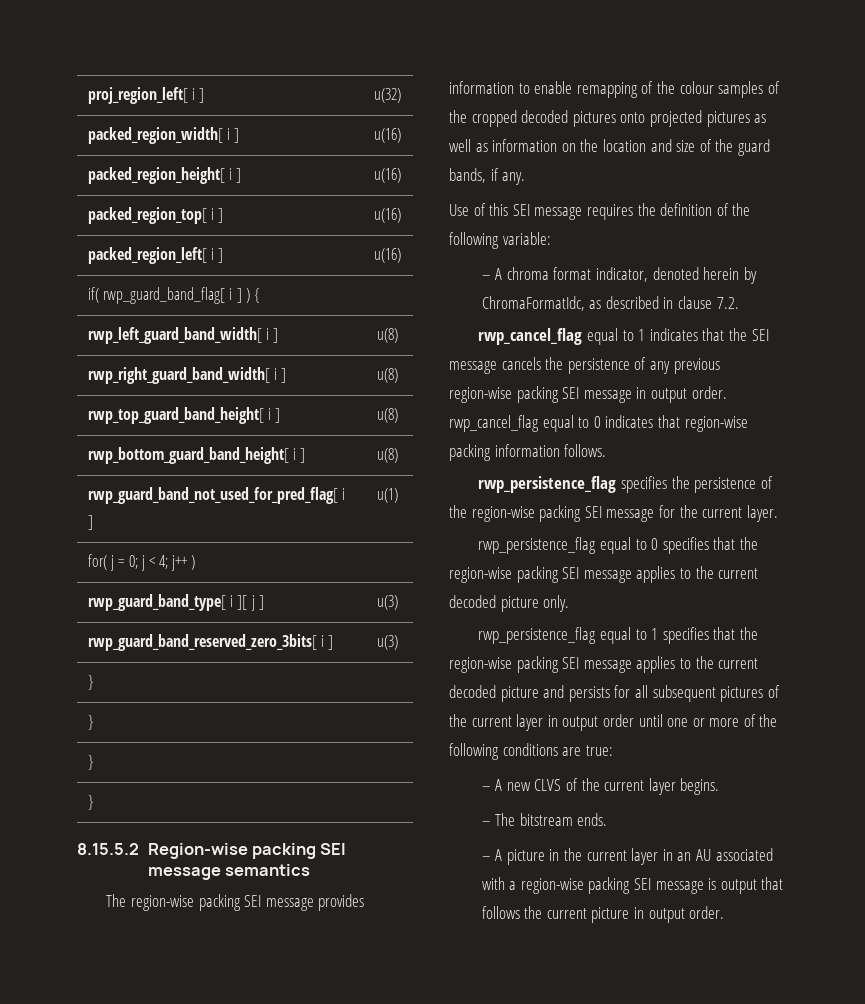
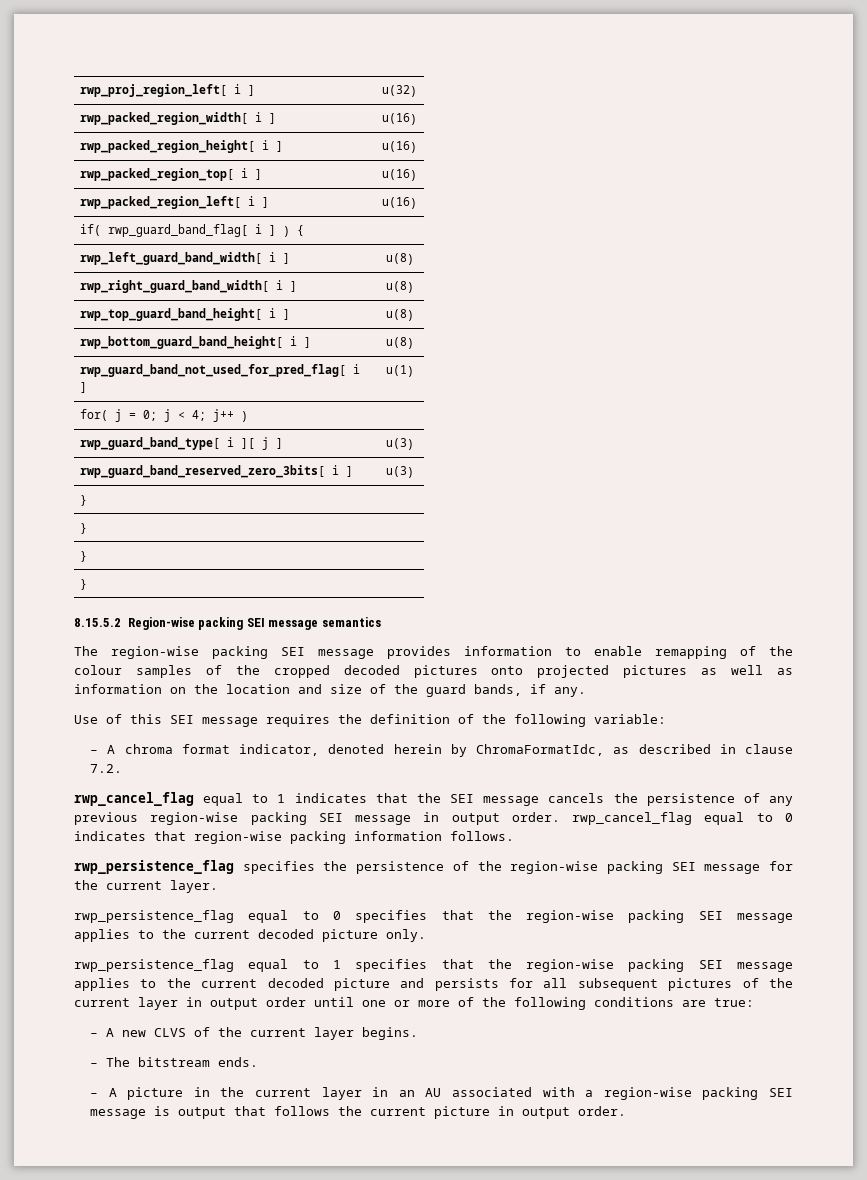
[87,87,188,104] proj_region_left[ -> [80,84,228,97] rwp_proj_region_left[
[87,127,240,144] [374,128,401,143] [87,167,242,184] [374,168,401,183] [87,207,224,224] [374,208,401,223] [87,247,207,264] packed_region_width[ i ] | u(16) // packed_region_height[ i ] | u(16) // packed_region_top[ i ] | u(16) // packed_region_left[ -> [80,112,277,125] [382,113,417,125] [80,140,284,153] [382,141,417,153] [80,168,263,181] [382,169,417,181] [80,196,242,209] rwp_packed_region_width[ i ] | u(16) // rwp_packed_region_height[ i ] | u(16) // rwp_packed_region_top[ i ] | u(16) // rwp_packed_region_left[

